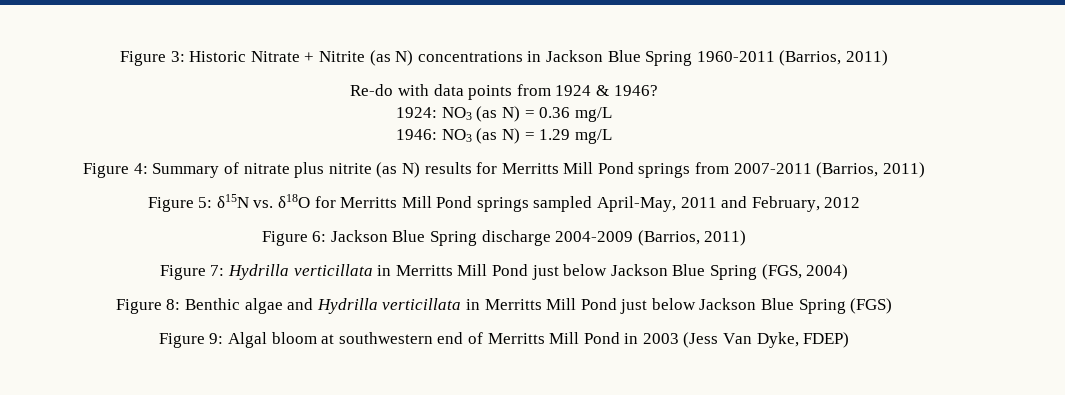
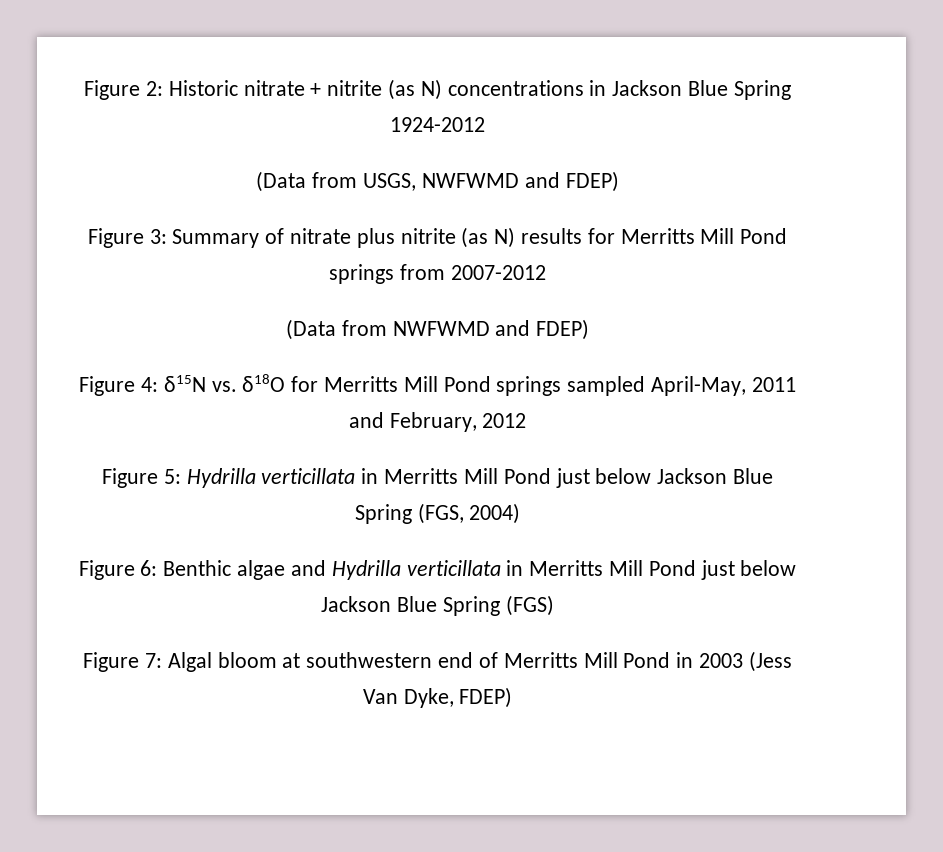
[120,51,366,66] Figure 3: Historic Nitrate + Nitrite -> [84,80,383,100] Figure 2: Historic nitrate + nitrite
[696,50,888,66] [350,84,658,100] [396,106,612,122] [396,128,612,144] [83,163,148,178] 1960-2011 (Barrios, 2011) // Re-do with data points from 1924 & 1946? // 1924: NO3 (as N) = 0.36 mg/L // 1946: NO3 (as N) = 1.29 mg/L // Figure 4: -> [390,117,485,132] [256,171,619,192] [87,228,167,248] 1924-2012 // (Data from USGS, NWFWMD and FDEP) // Figure 3:
[733,162,925,178] [147,197,213,212] 2007-2011 (Barrios, 2011) // Figure 5: -> [450,265,546,280] [285,319,590,340] [79,376,158,396] 2007-2012 // (Data from NWFWMD and FDEP) // Figure 4:
[312,230,747,246] [159,265,225,280] 6: Jackson Blue Spring discharge 2004-2009 (Barrios, 2011) // Figure 7: -> [163,469,181,484] 5:
[166,299,181,310] 8: -> [140,560,158,576] 6:
[209,333,224,344] 9: -> [145,653,163,668] 7:

